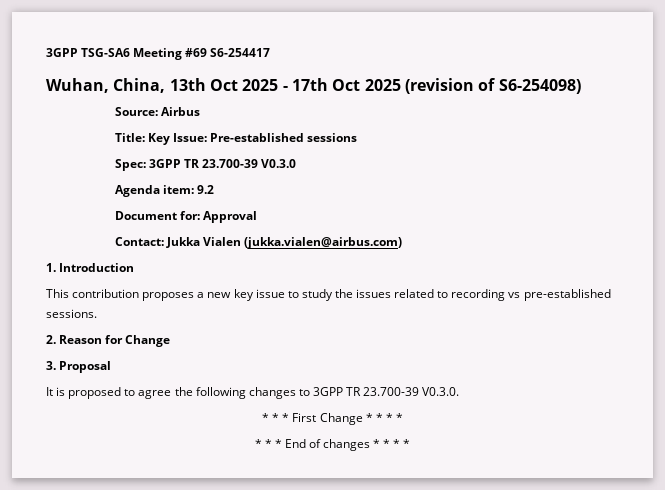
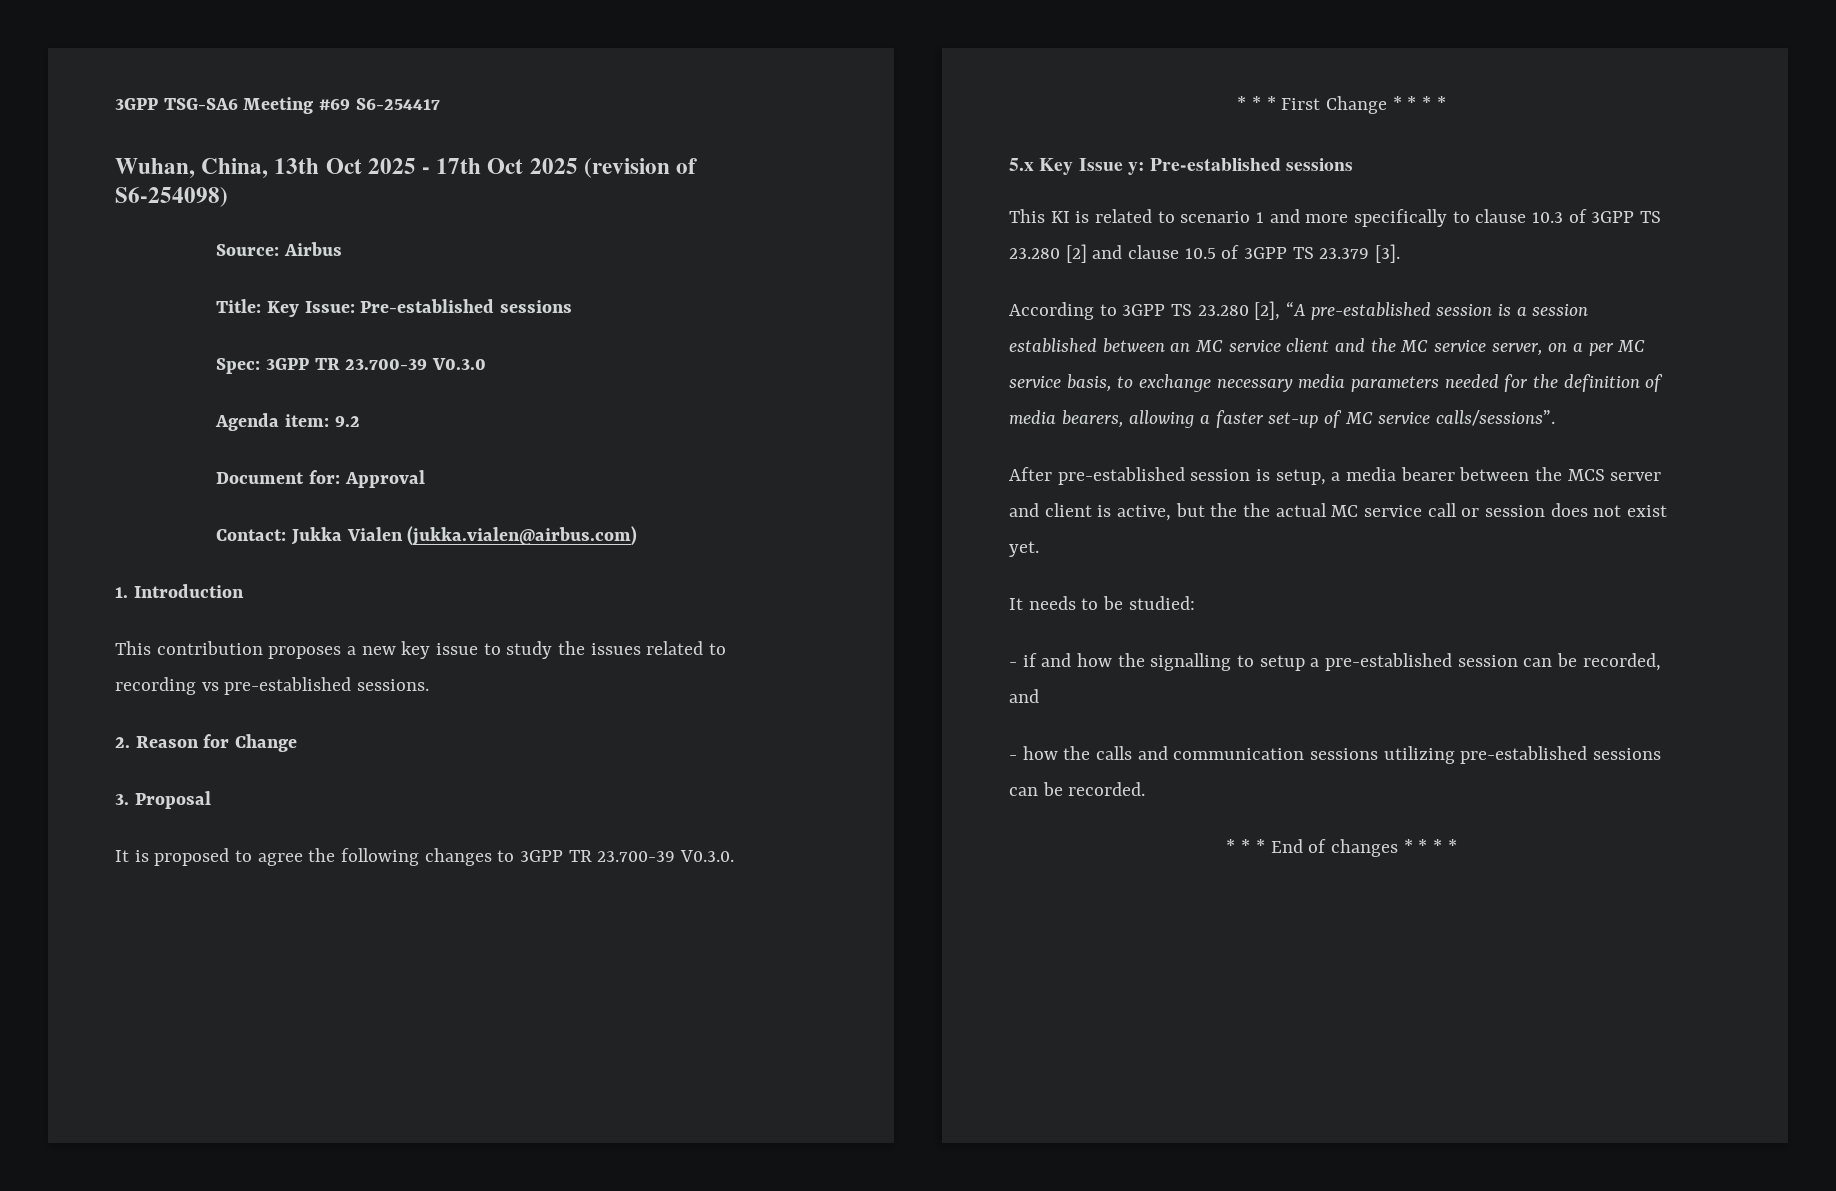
(403, 417) none -> [1009,158,1354,175] [1009,209,1662,227] [1009,244,1401,263] [1009,301,1589,320] [1009,338,1646,356] [1009,374,1664,392] [1009,410,1556,428] [1009,467,1662,485] [1009,503,1668,521] [1009,541,1039,557] [1009,596,1195,610] [1009,653,1661,671] [1009,689,1039,703] [1009,746,1662,764] [1009,782,1146,796] // 5.x Key Issue y: Pre-established sessions // This KI is related to scenario 1 and more specifically to clause 10.3 of 3GPP TS 23.280 [2] and clause 10.5 of 3GPP TS 23.379 [3]. // According to 3GPP TS 23.280 [2], “A pre-established session is a session established between an MC service client and the MC service server, on a per MC service basis, to exchange necessary media parameters needed for the definition of media bearers, allowing a faster set-up of MC service calls/sessions”. // After pre-established session is setup, a media bearer between the MCS server and client is active, but the the actual MC service call or session does not exist yet. // It needs to be studied: // - if and how the signalling to setup a pre-established session can be recorded, and // - how the calls and communication sessions utilizing pre-established sessions can be recorded.

